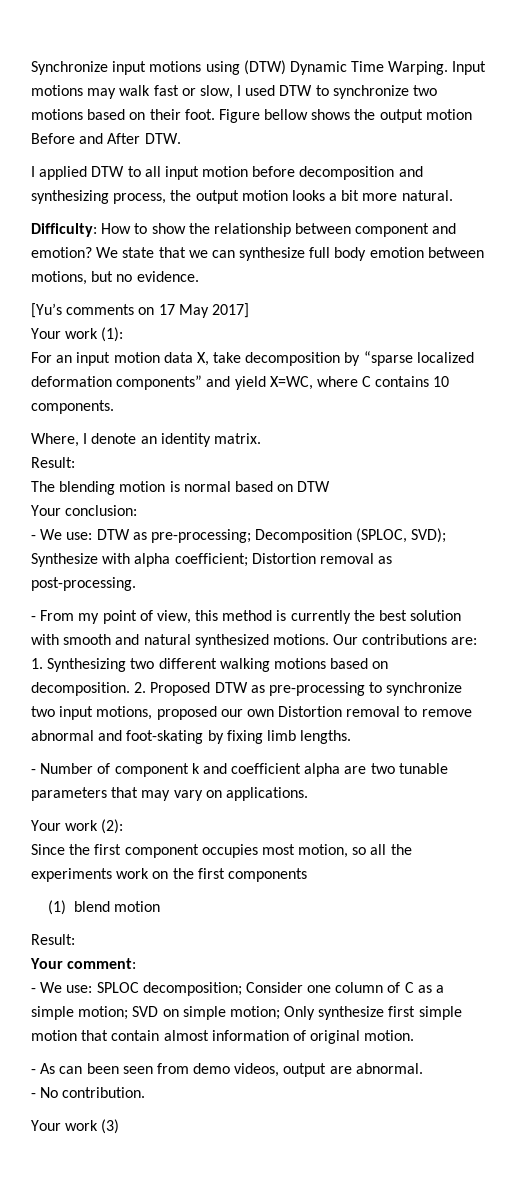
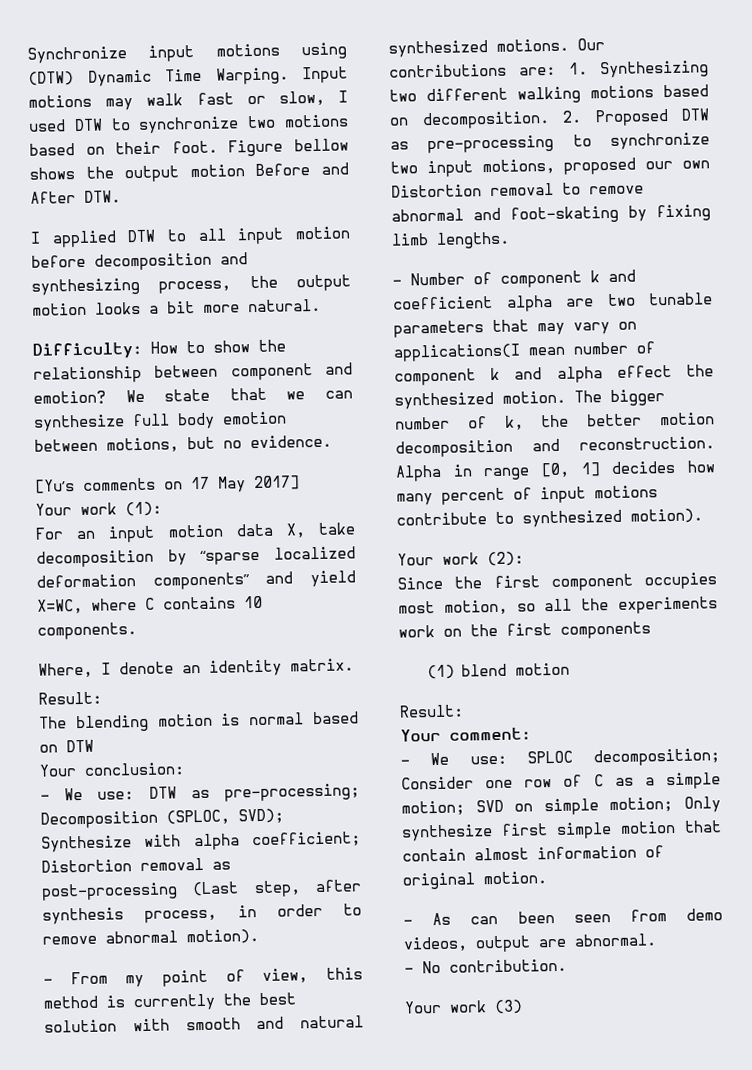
[31,577,136,591] post-processing. -> [41,879,362,901] [42,903,362,925] [42,929,259,945] post-processing (Last step, after synthesis process, in order to remove abnormal motion).
[225,787,308,801] applications. -> [393,341,655,362] [394,364,714,386] [394,389,665,410] [395,412,715,431] [395,436,715,458] [395,460,715,482] [396,485,658,506] [396,508,703,528] applications(I mean number of component k and alpha effect the synthesized motion. The bigger number of k, the better motion decomposition and reconstruction. Alpha in range [0, 1] decides how many percent of input motions contribute to synthesized motion).
[335,982,384,993] column -> [524,779,553,788] row

